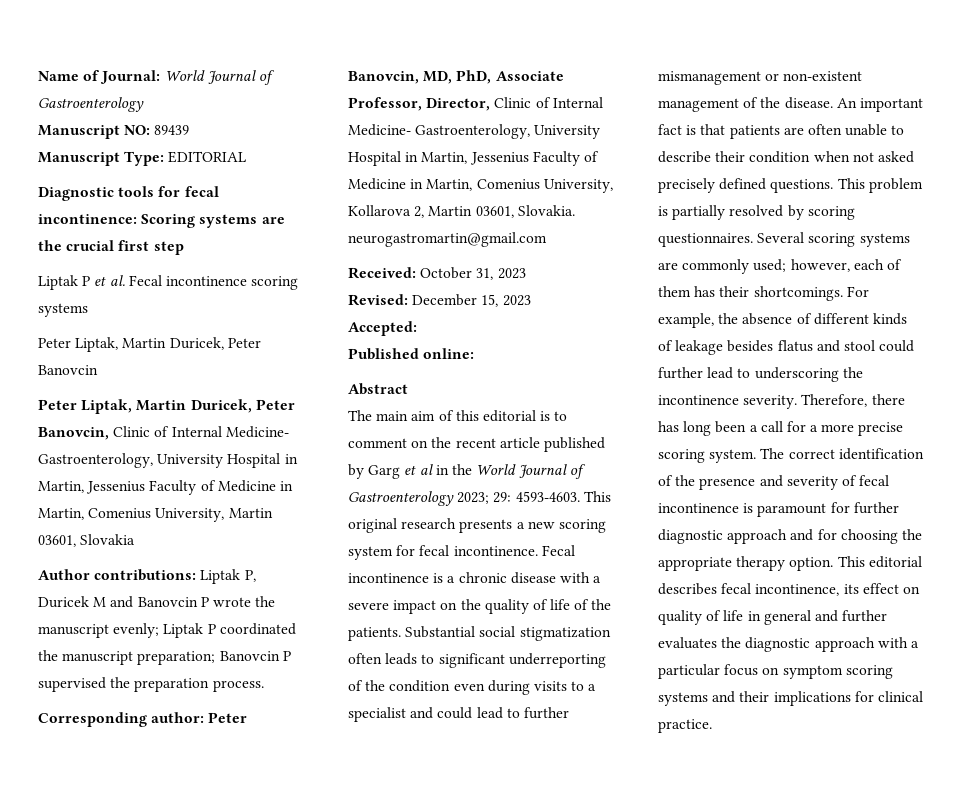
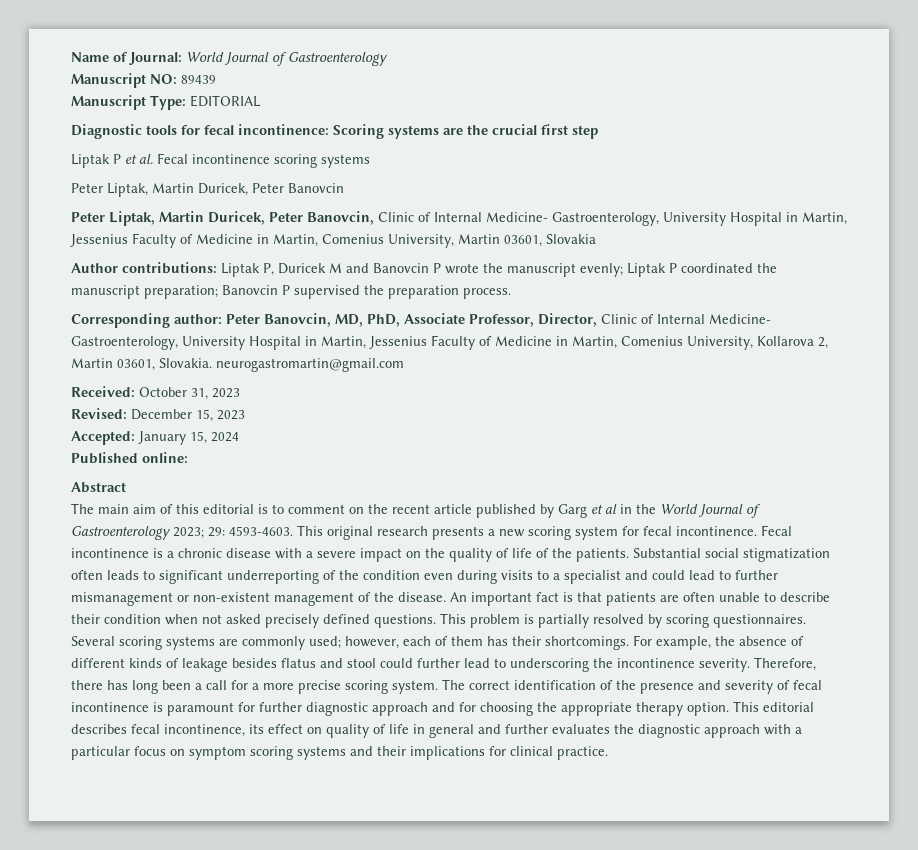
(417, 328) none -> [138,431,239,445] January 15, 2024

